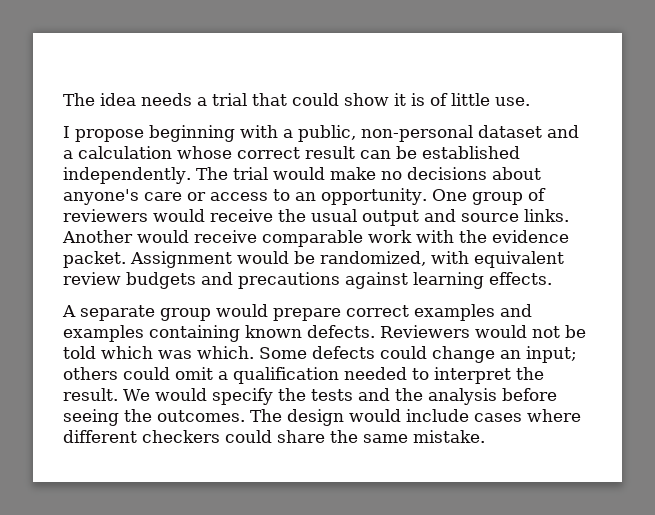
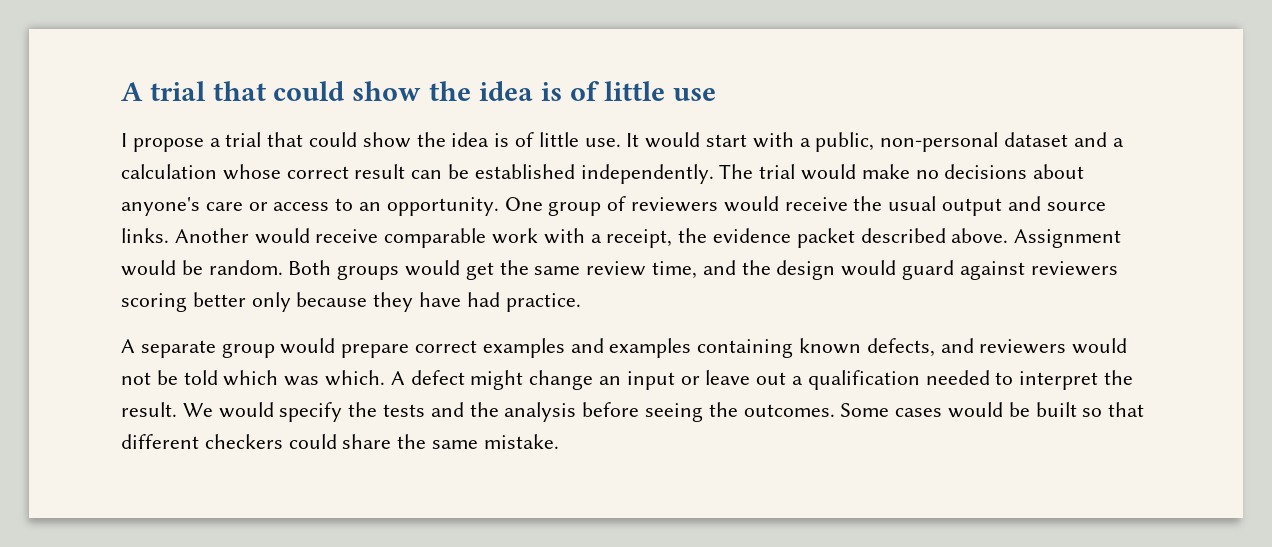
[63,93,192,106] The idea needs -> [121,81,717,101] [121,133,204,152] A trial that could show the idea is of little use // I propose
[394,93,406,106] it -> [416,132,490,147] the idea
[63,125,235,142] // I propose beginning -> [626,132,748,148] It would start
[459,230,569,243] [63,251,564,268] [63,272,552,289] the evidence packet. Assignment would be randomized, with equivalent review budgets and precautions against learning effects. -> [590,228,1122,248] [121,260,1118,280] [121,292,581,312] a receipt, the evidence packet described above. Assignment would be random. Both groups would get the same review time, and the design would guard against reviewers scoring better only because they have had practice.
[307,325,470,338] defects. Reviewers -> [866,338,1067,357] defects, and reviewers
[259,346,577,363] [63,367,213,380] Some defects could change an input; others could omit -> [390,370,787,390] A defect might change an input or leave out
[250,409,581,426] The design would include cases where -> [840,402,1145,418] Some cases would be built so that

